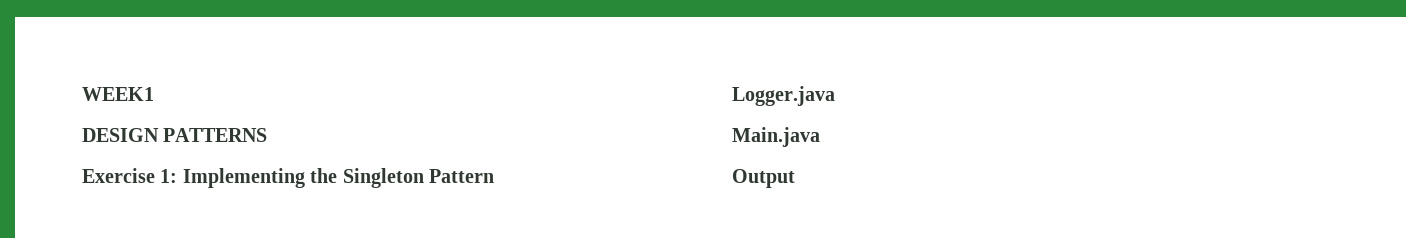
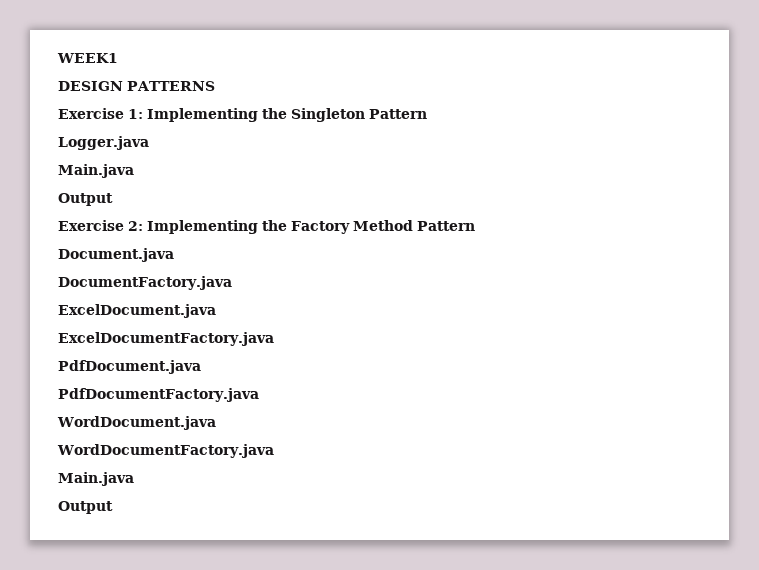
(795, 178) none -> [58,220,475,234] [58,248,174,262] [58,276,232,290] [58,304,216,318] [58,332,274,346] [58,360,201,374] [58,388,259,402] [57,416,216,430] [57,444,274,458] [58,472,134,486] [58,501,113,514] // Exercise 2: Implementing the Factory Method Pattern // Document.java // DocumentFactory.java // ExcelDocument.java // ExcelDocumentFactory.java // PdfDocument.java // PdfDocumentFactory.java // WordDocument.java // WordDocumentFactory.java // Main.java // Output

